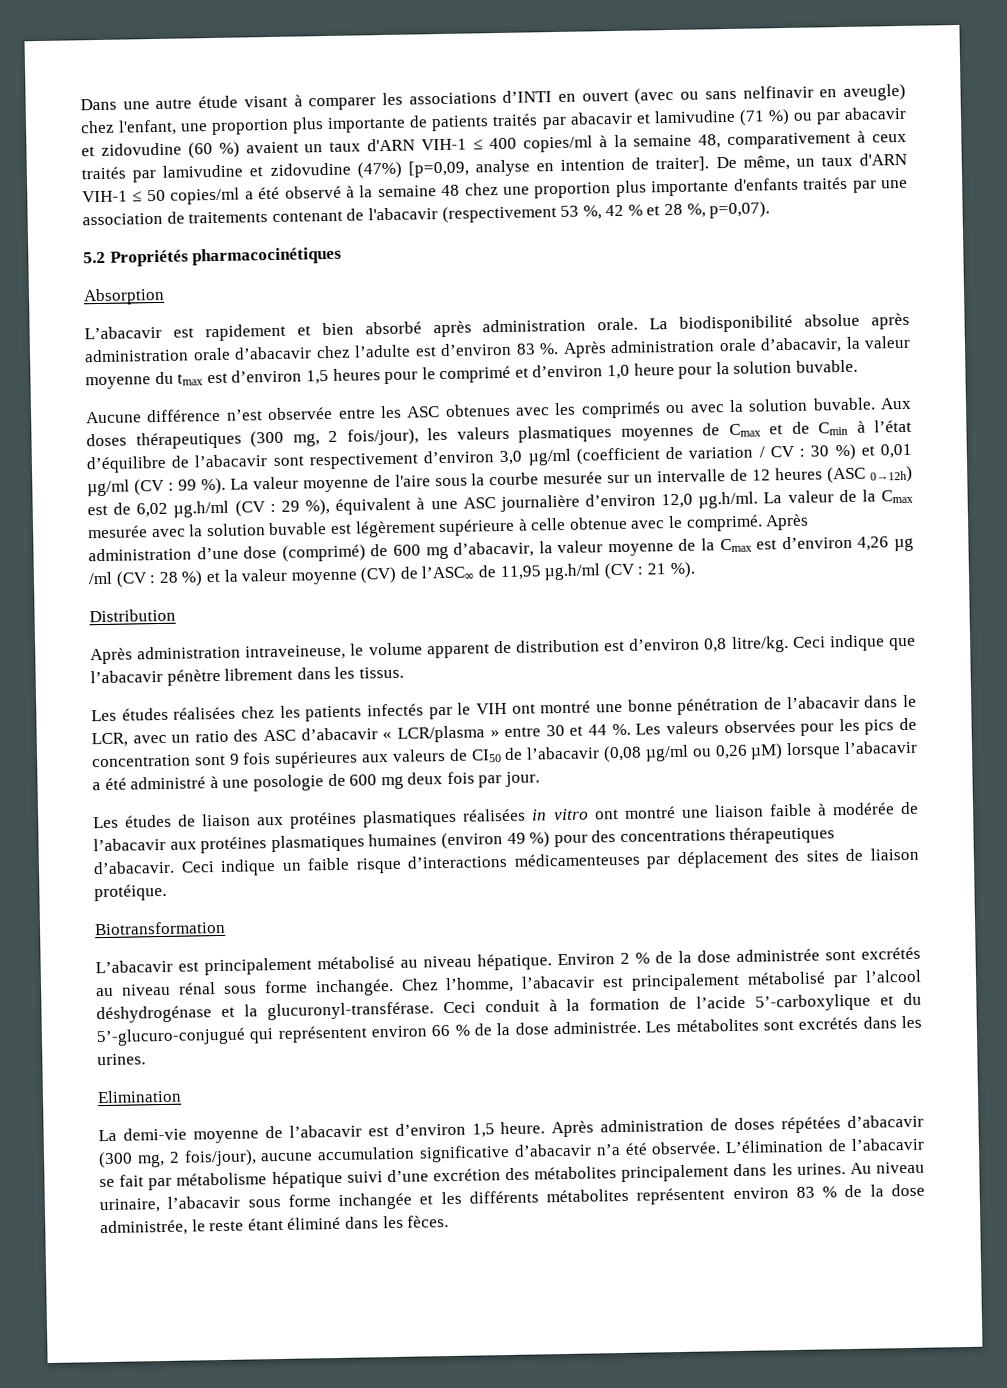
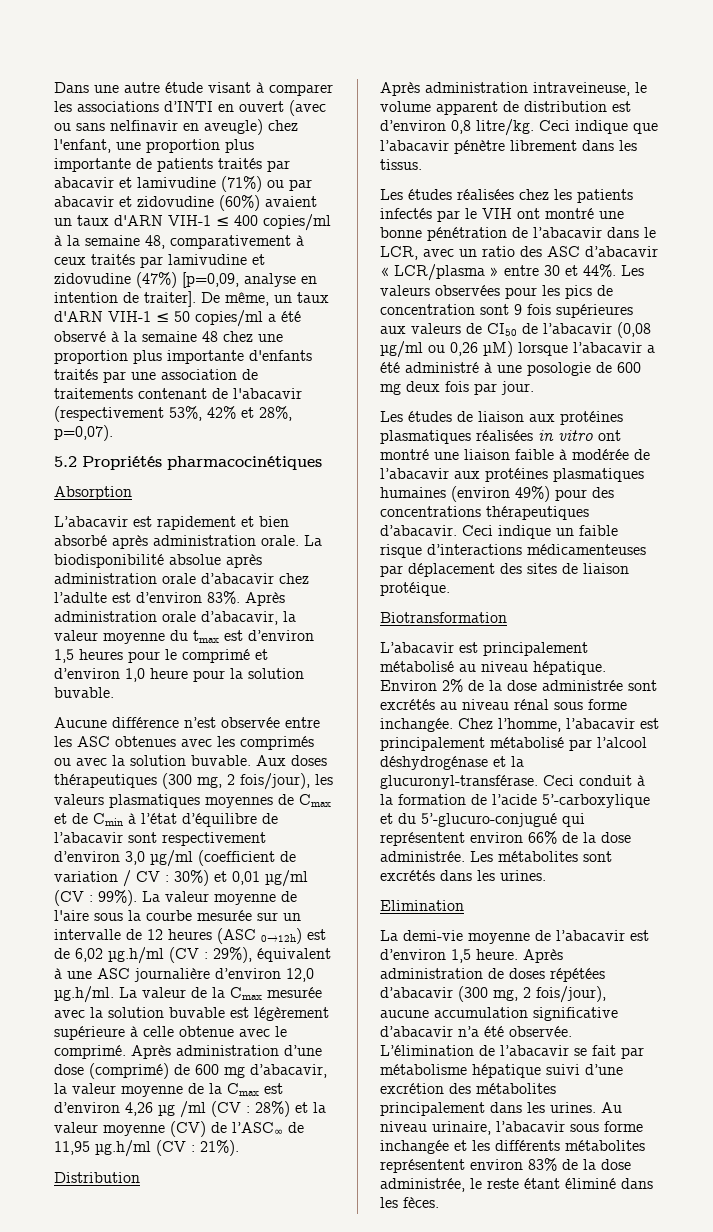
[738,108,790,126] (71 %) -> [221,176,262,192] (71%)
[187,141,240,159] (60 %) -> [219,195,260,211] (60%)
[560,203,706,220] 53 %, 42 % et 28 %, -> [169,406,292,421] 53%, 42% et 28%,
[515,342,559,355] 83 %. -> [207,591,240,604] 83%.
[810,443,856,461] 30 %) -> [174,870,209,886] 30%)
[177,477,226,495] 99 %). -> [98,890,137,906] 99%).
[280,498,331,516] 29 %), -> [213,947,252,963] 29%),
[158,570,204,587] 28 %) -> [255,1101,290,1117] 28%)
[647,561,695,579] 21 %). -> [200,1140,239,1156] 21%).
[588,723,631,736] 44 %. -> [583,264,616,277] 44%.
[506,831,551,848] 49 %) -> [515,486,550,502] 49%)
[620,952,650,964] 2 % -> [442,679,463,692] 2%
[431,1024,470,1037] 66 % -> [528,831,557,844] 66%
[795,1186,838,1198] 83 % -> [528,1158,557,1171] 83%

